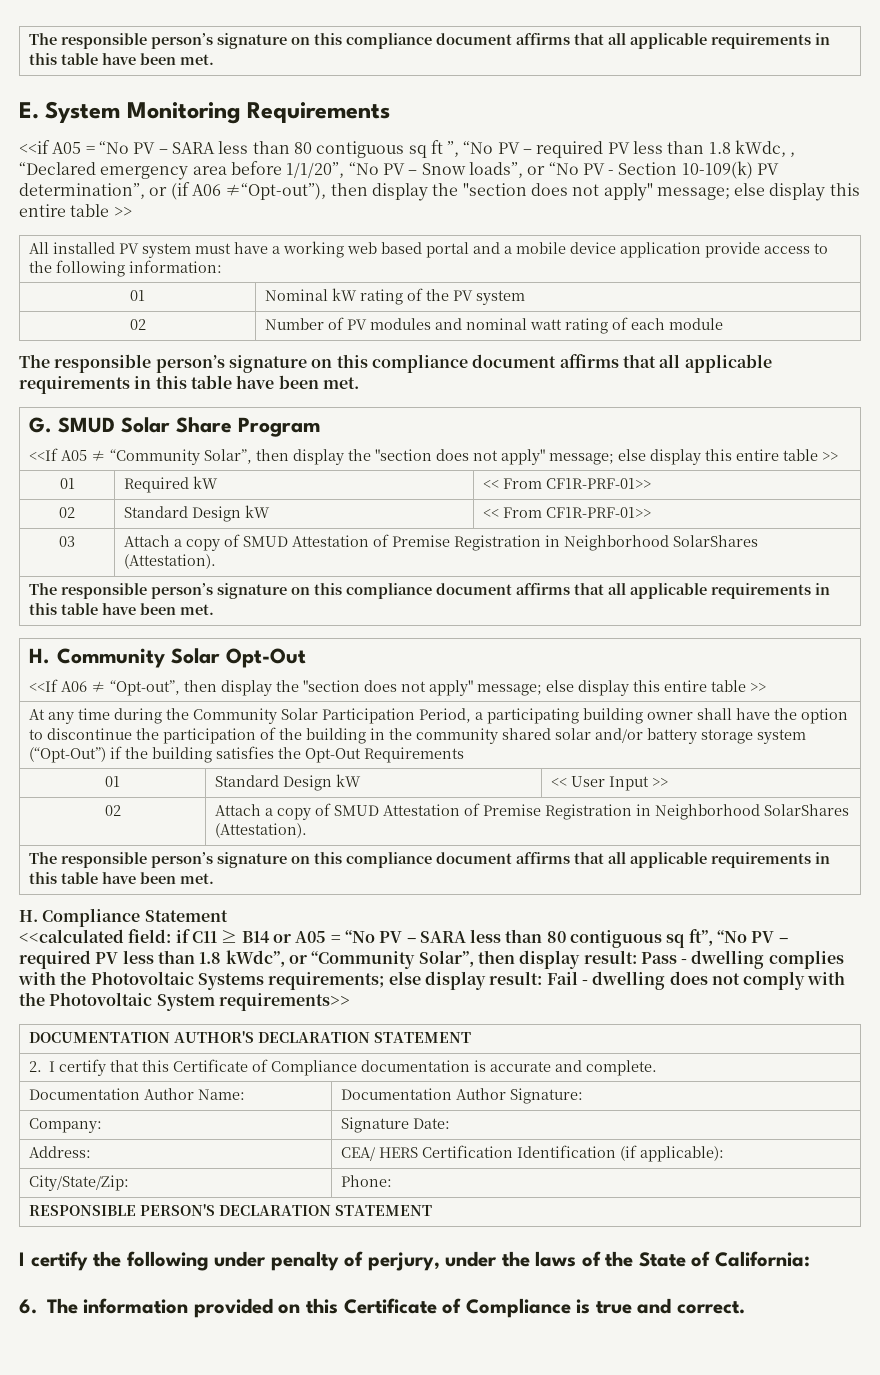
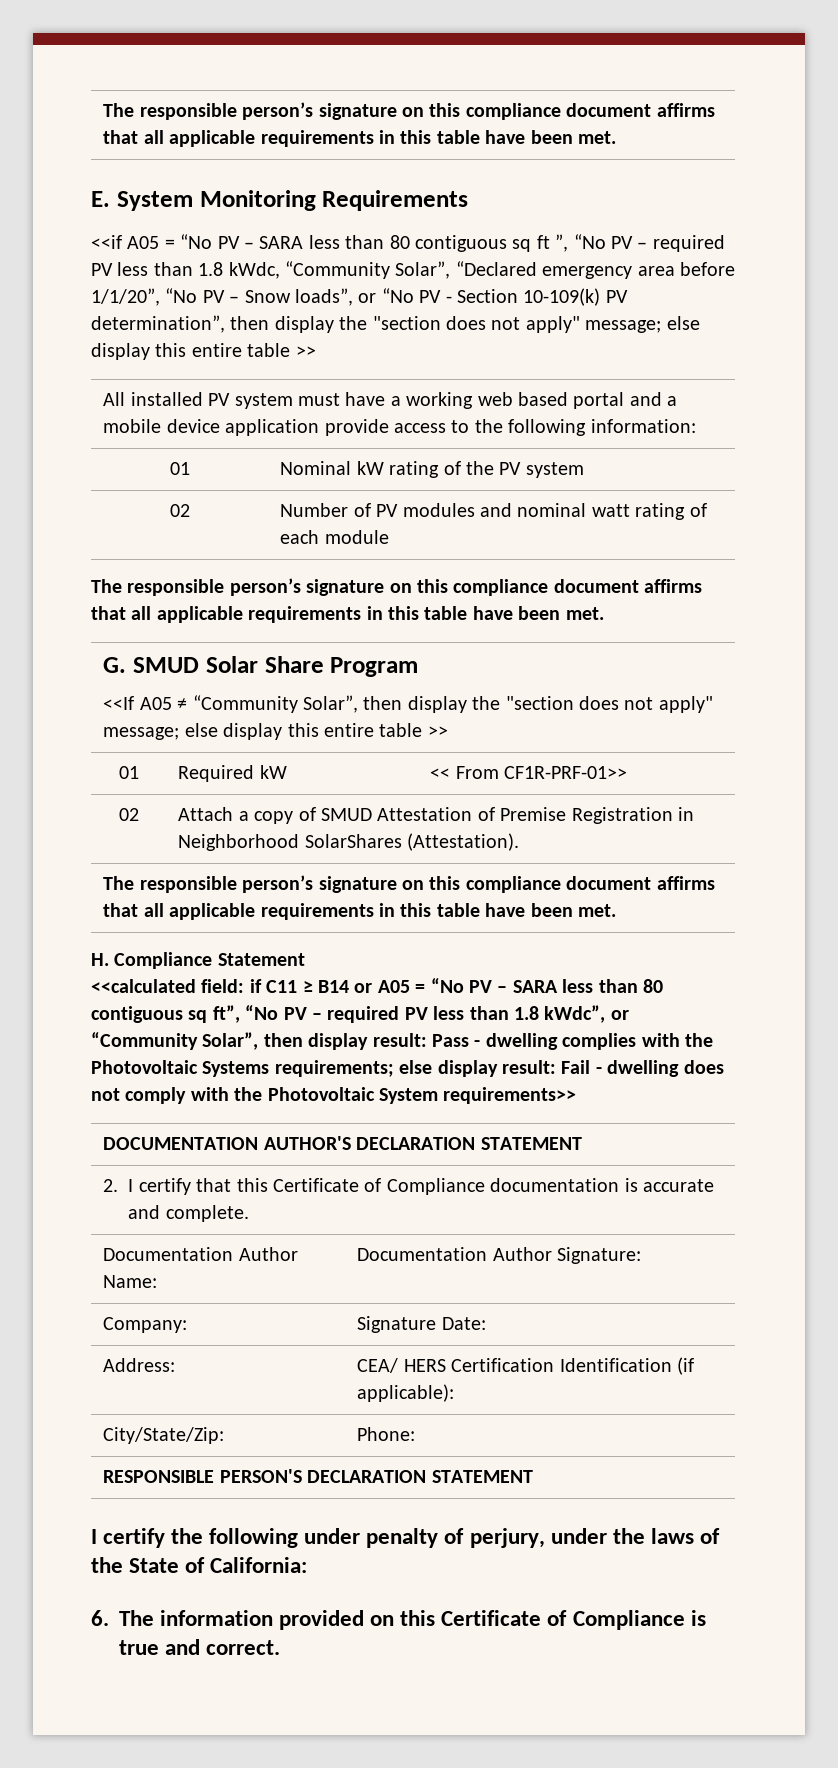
[790,152,796,157] , -> [285,261,451,279] “Community Solar”,
[149,182,327,200] or (if A06 ≠“Opt-out”), -> (225, 324) none
[59,507,75,518] [124,505,271,522] [483,507,652,518] [59,536,75,547] [124,534,759,551] [124,554,217,569] [29,583,831,599] [29,603,215,615] [29,648,307,668] [29,679,767,696] [29,708,849,724] [29,727,807,744] [29,746,465,763] [105,776,120,787] [215,774,362,791] [551,776,669,791] // 02 | Standard Design kW | << From CF1R-PRF-01>> // 03 | Attach a copy of SMUD Attestation of Premise Registration in Neighborhood SolarShares (Attestation). // The responsible person’s signature on this compliance document affirms that all applicable requirements in this table have been met. // H. Community Solar Opt-Out // <<If A06 ≠ “Opt-out”, then display the "section does not apply" message; else display this entire table >> // At any time during the Community Solar Participation Period, a participating building owner shall have the option to discontinue the participation of the building in the community shared solar and/or battery storage system (“Opt-Out”) if the building satisfies the Opt-Out Requirements // 01 | Standard Design kW | << User Input >> -> (628, 772) none

